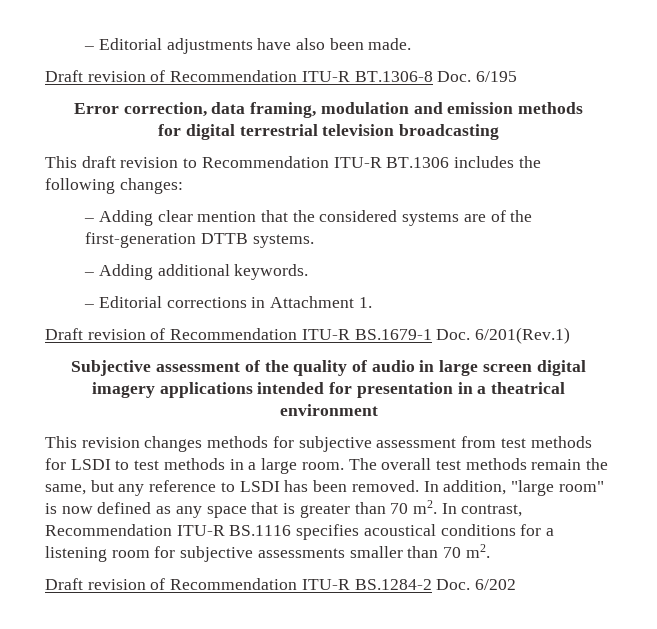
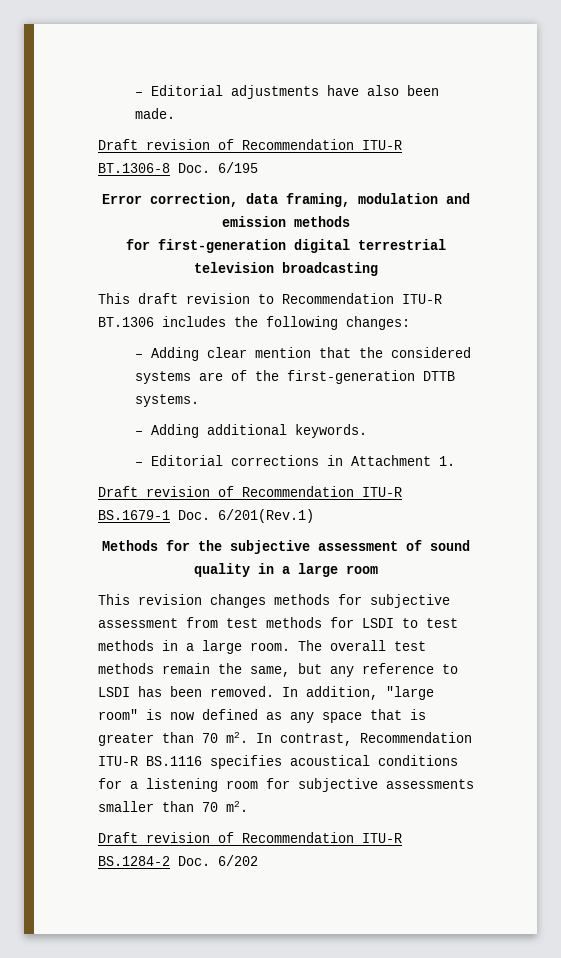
(182, 130) none -> [158,239,286,253] first-generation
[71,360,586,376] [91,382,566,398] [279,404,378,416] Subjective assessment of the quality of audio in large screen digital imagery applications intended for presentation in a theatrical environment -> [102,540,470,554] [194,563,378,577] Methods for the subjective assessment of sound quality in a large room

